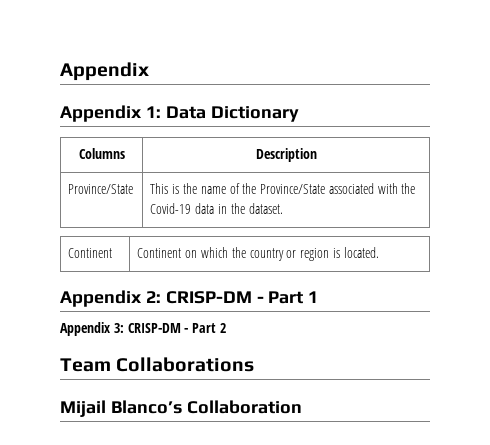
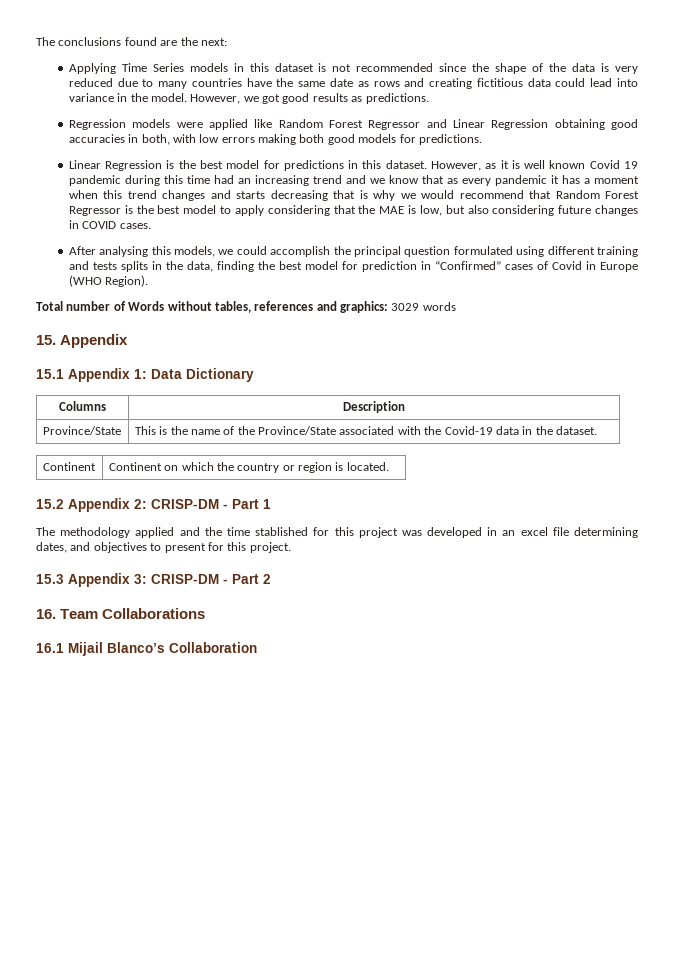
(60, 71) none -> [36,37,227,46] [68,63,638,74] [68,78,638,89] [68,93,429,104] [68,119,638,130] [68,134,482,145] [68,160,638,171] [68,175,639,186] [68,190,640,201] [68,205,638,216] [68,220,151,229] [68,246,638,257] [68,261,638,272] [68,275,149,287] [36,301,456,313] [36,335,56,345] The conclusions found are the next: // Applying Time Series models in this dataset is not recommended since the shape of the data is very reduced due to many countries have the same date as rows and creating fictitious data could lead into variance in the model. However, we got good results as predictions. // Regression models were applied like Random Forest Regressor and Linear Regression obtaining good accuracies in both, with low errors making both good models for predictions. // Linear Regression is the best model for predictions in this dataset. However, as it is well known Covid 19 pandemic during this time had an increasing trend and we know that as every pandemic it has a moment when this trend changes and starts decreasing that is why we would recommend that Random Forest Regressor is the best model to apply considering that the MAE is low, but also considering future changes in COVID cases. // After analysing this models, we could accomplish the principal question formulated using different training and tests splits in the data, finding the best model for prediction in “Confirmed” cases of Covid in Europe (WHO Region). // Total number of Words without tables, references and graphics: 3029 words // 15.
(149, 71) none -> [36,369,64,379] 15.1
(379, 252) none -> [36,499,64,509] 15.2
(319, 297) none -> [36,527,638,538] [36,542,291,553] [36,574,64,584] The methodology applied and the time stablished for this project was developed in an excel file determining dates, and objectives to present for this project. // 15.3
(226, 328) none -> [36,609,56,619] 16.
(255, 364) none -> [36,643,64,653] 16.1

